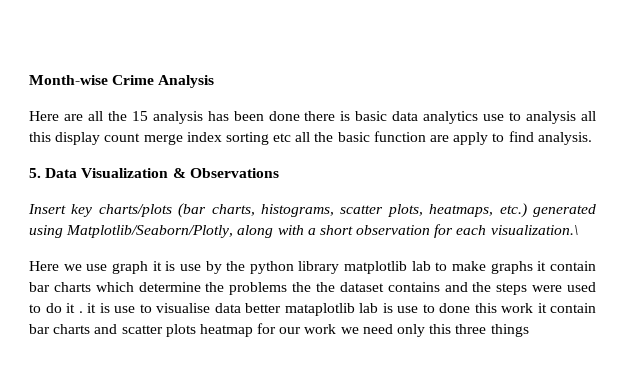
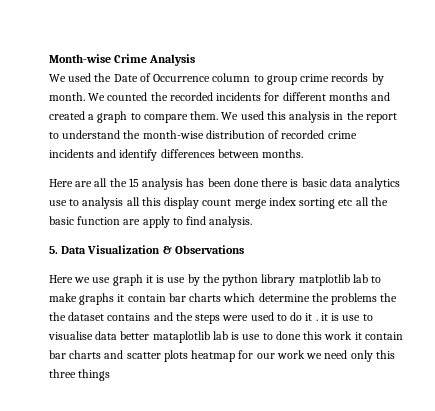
(215, 81) none -> [49,73,384,85] [49,92,391,101] [49,111,397,123] [49,130,357,139] [49,149,304,161] // We used the Date of Occurrence column to group crime records by month. We counted the recorded incidents for different months and created a graph to compare them. We used this analysis in the report to understand the month-wise distribution of recorded crime incidents and identify differences between months.
[28,203,596,218] [29,224,578,238] // Insert key charts/plots (bar charts, histograms, scatter plots, heatmaps, etc.) generated using Matplotlib/Seaborn/Plotly, along with a short observation for each visualization.\ -> (244, 249) none

